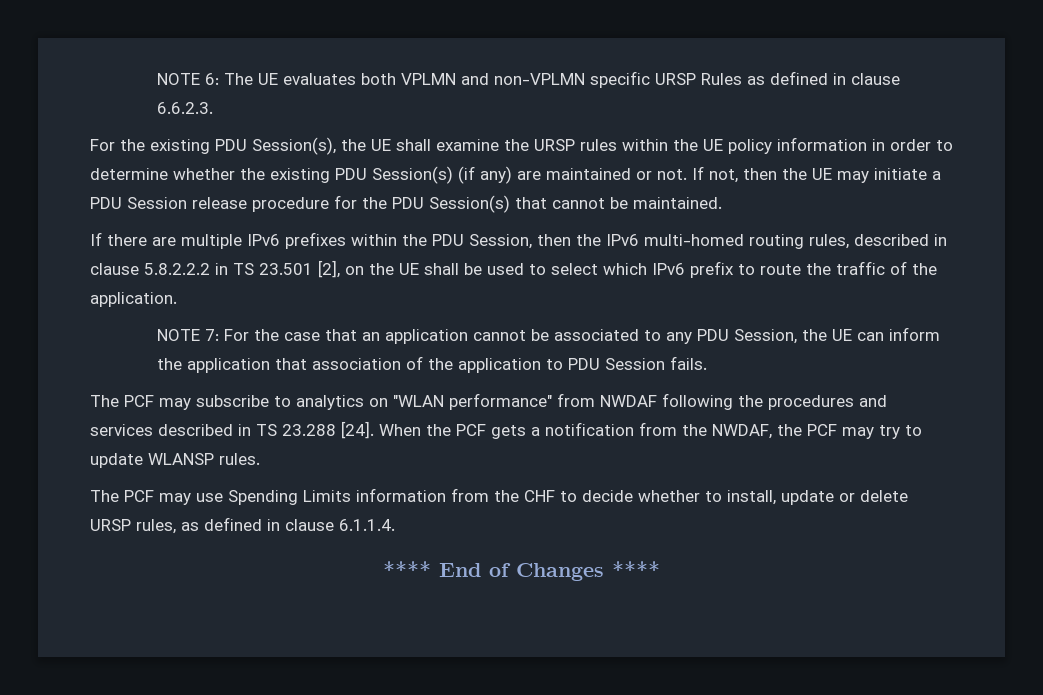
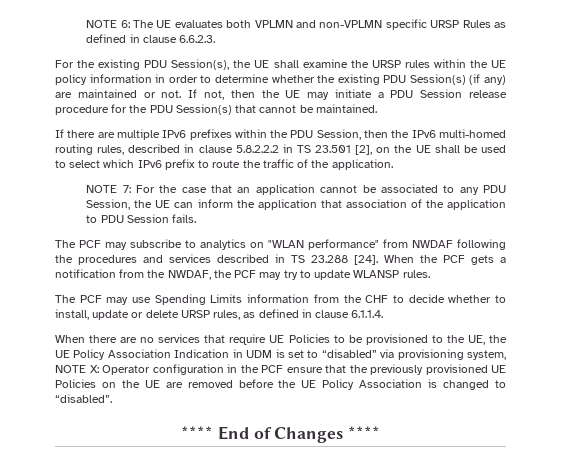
(395, 525) none -> [55,334,507,345] [55,349,506,360] [55,364,506,375] [55,379,506,390] [55,394,112,403] // When there are no services that require UE Policies to be provisioned to the UE, the UE Policy Association Indication in UDM is set to “disabled” via provisioning system, NOTE X: Operator configuration in the PCF ensure that the previously provisioned UE Policies on the UE are removed before the UE Policy Association is changed to “disabled”.

